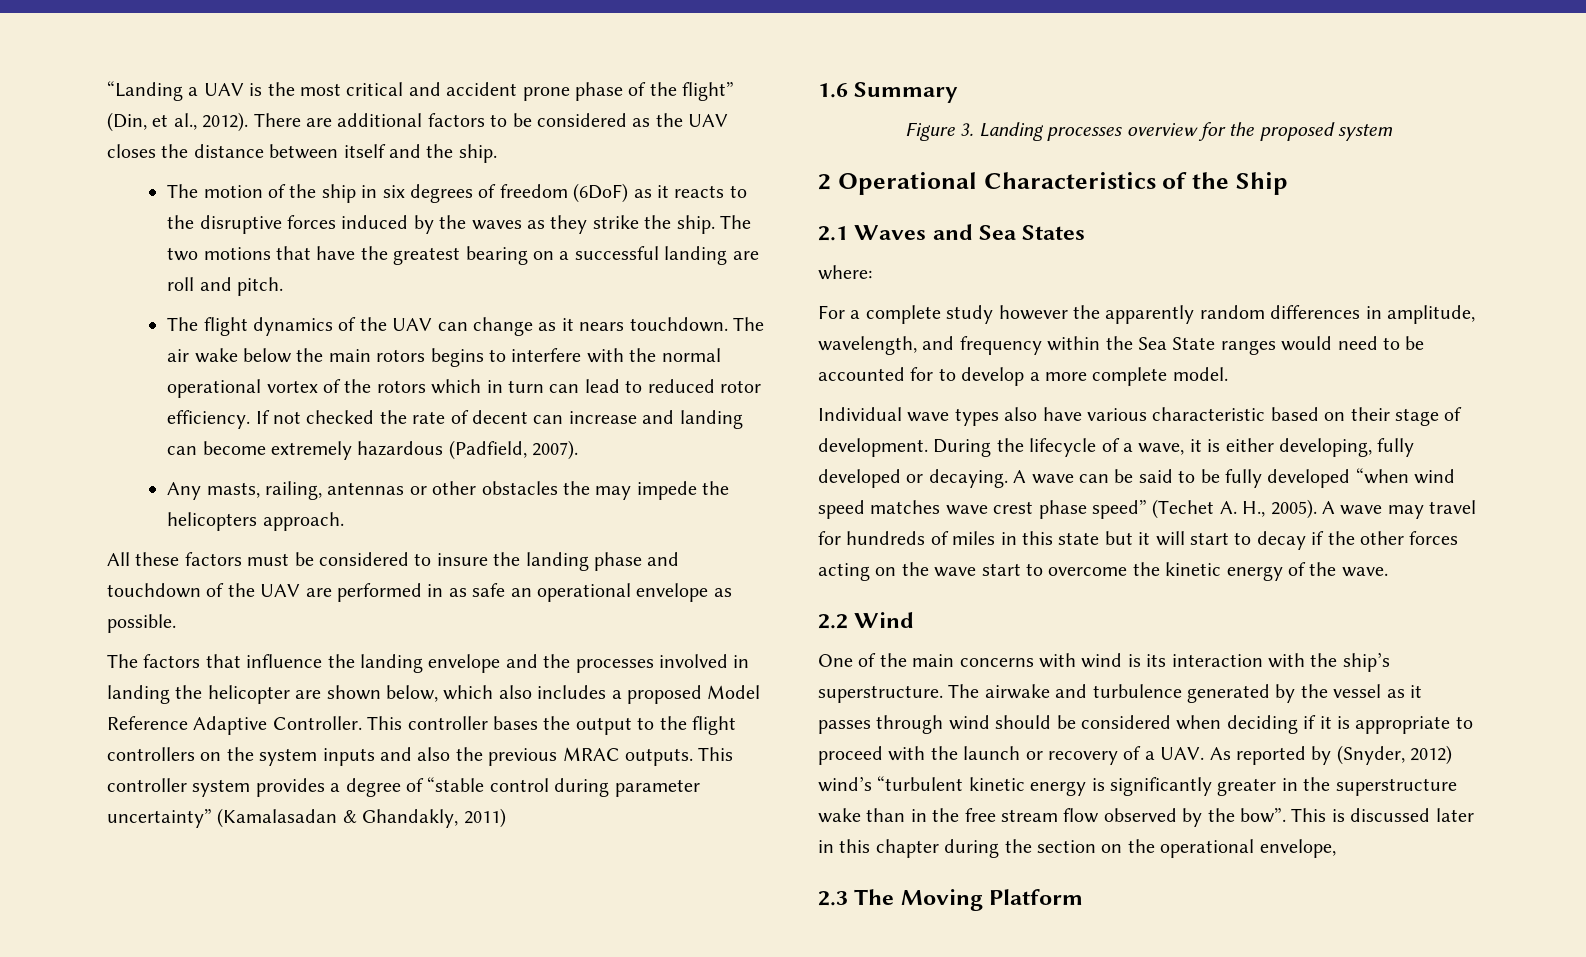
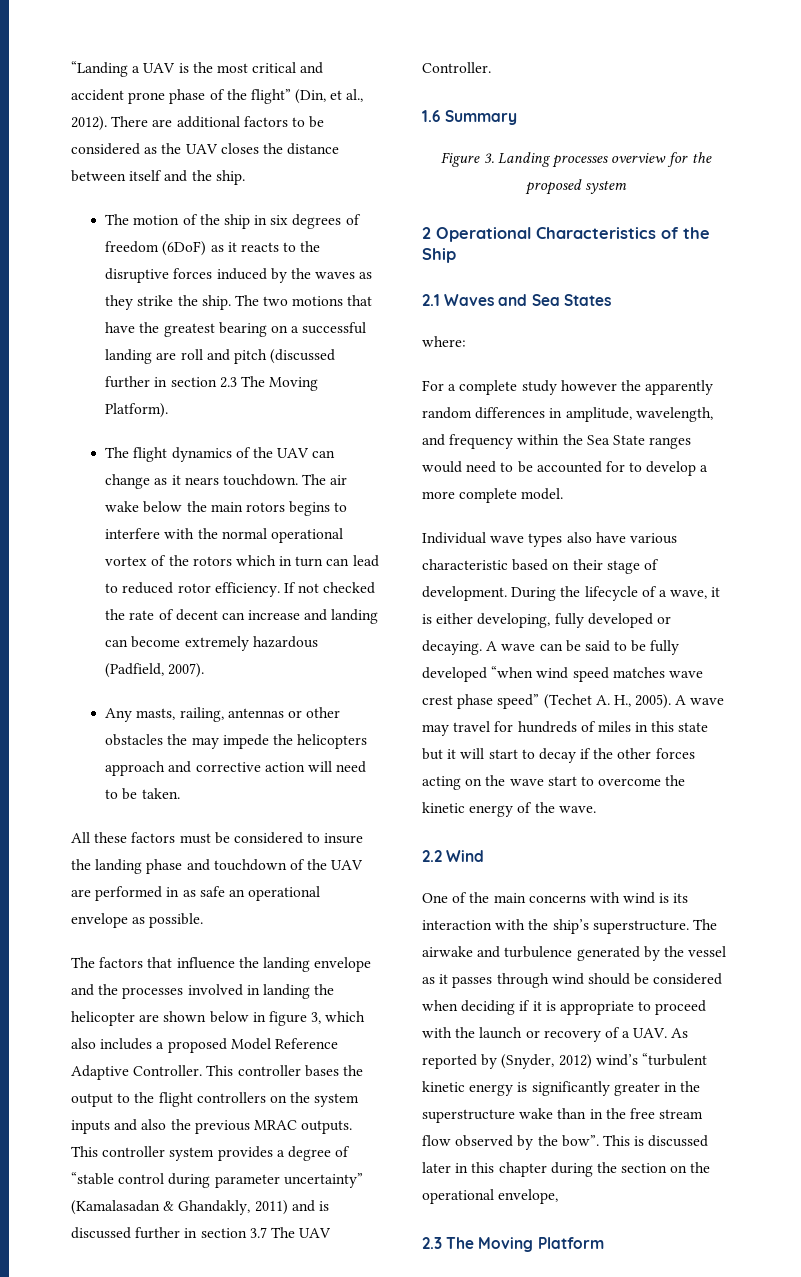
[236,277,283,296] pitch. -> [233,349,336,364] [105,376,319,391] [105,403,169,418] pitch (discussed further in section 2.3 The Moving Platform).
[262,512,344,531] approach. -> [105,761,367,776] [105,788,180,800] approach and corrective action will need to be taken.
[386,685,438,702] below, -> [209,1011,322,1026] below in figure 3,
(506, 818) none -> [291,1200,329,1212] [71,1227,332,1239] [422,62,491,73] and is discussed further in section 3.7 The UAV Controller.

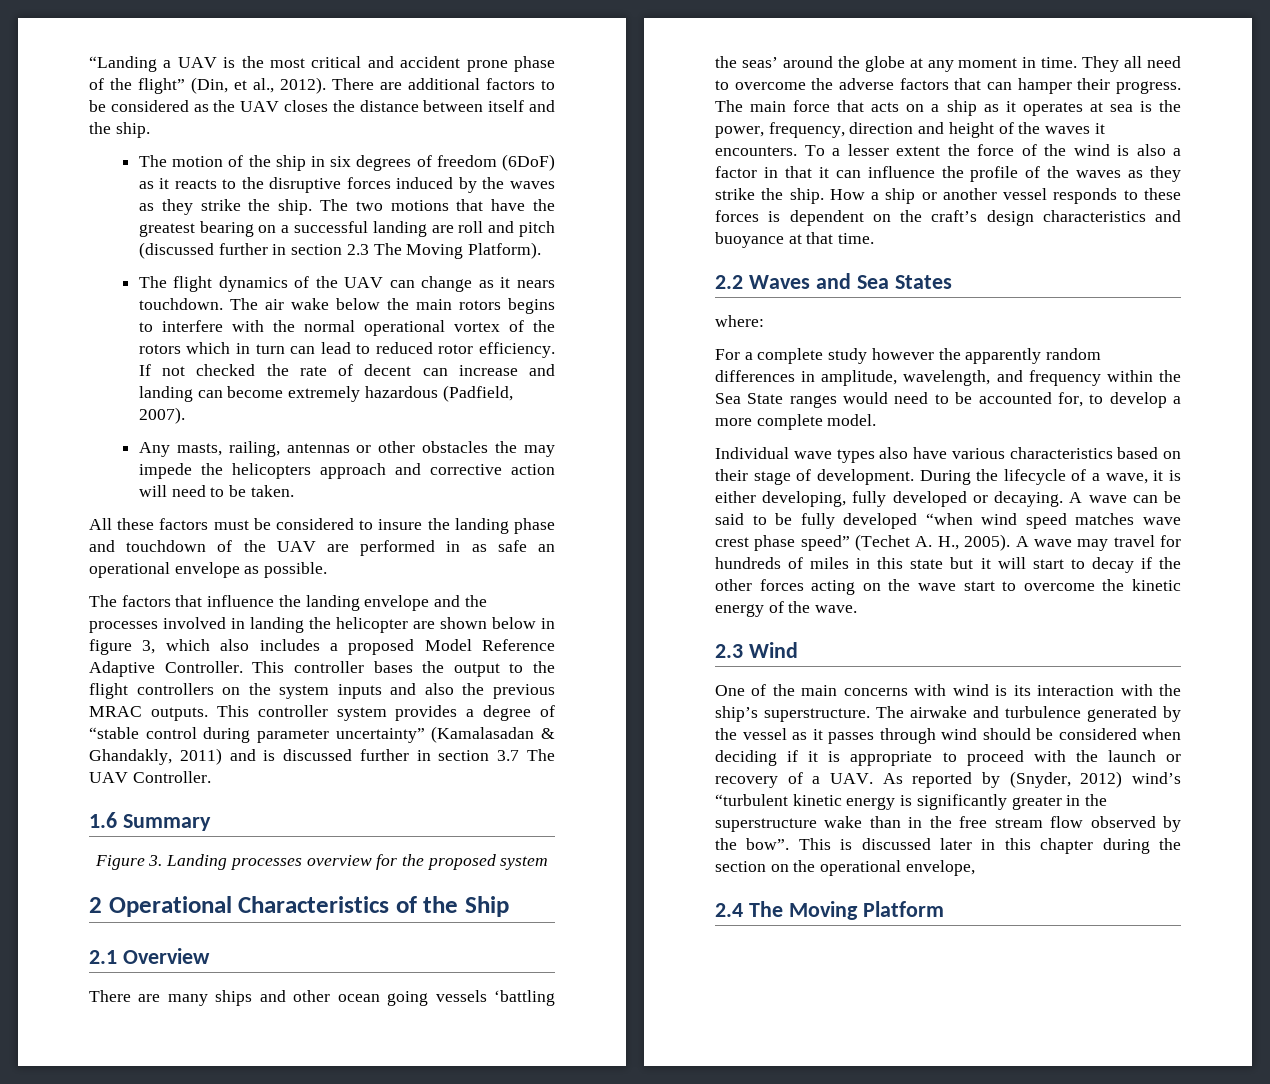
(440, 300) none -> [122,948,210,964] [89,990,556,1006] [715,56,1181,72] [715,78,1181,94] [715,100,1181,116] [715,122,1105,138] [715,144,1181,156] [715,166,1181,182] [715,188,1181,204] [715,210,1181,226] [715,232,875,248] [715,275,743,289] Overview // There are many ships and other ocean going vessels ‘battling the seas’ around the globe at any moment in time. They all need to overcome the adverse factors that can hamper their progress. The main force that acts on a ship as it operates at sea is the power, frequency, direction and height of the waves it encounters. To a lesser extent the force of the wind is also a factor in that it can influence the profile of the waves as they strike the ship. How a ship or another vessel responds to these forces is dependent on the craft’s design characteristics and buoyance at that time. // 2.2
[605,461,625,472] for -> [1057,392,1083,407] for,
[422,559,508,570] characteristic -> [1009,447,1113,459] characteristics
[422,850,442,862] 2.2 -> [715,644,743,658] 2.3
[422,1237,442,1249] 2.3 -> [715,903,743,917] 2.4

